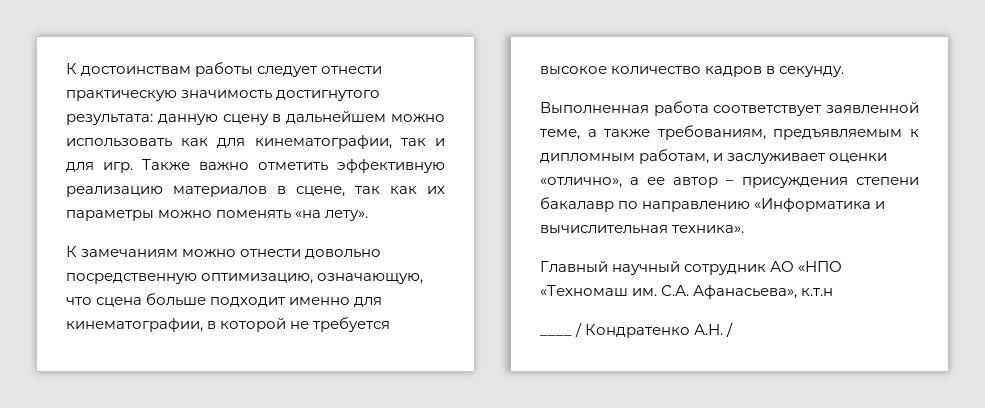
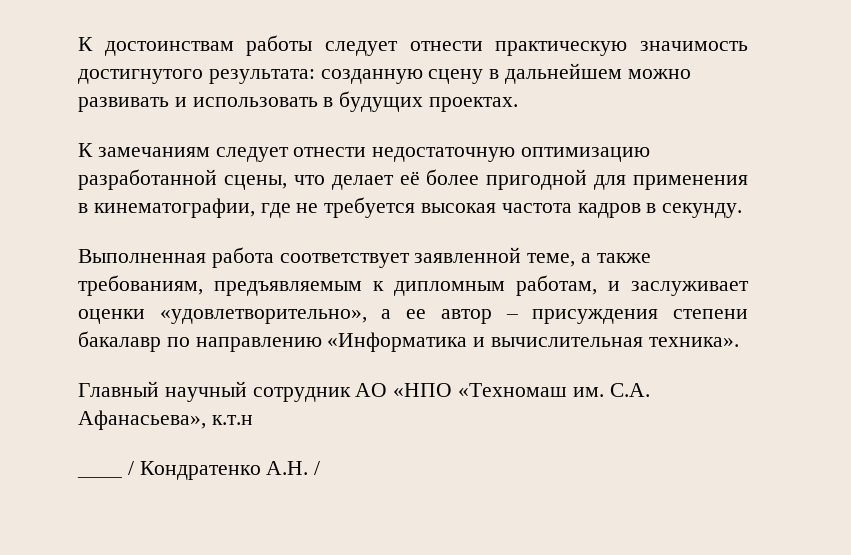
[157,114,218,125] данную -> [320,69,423,84] созданную
[66,135,445,149] [66,159,445,173] [66,186,445,197] [66,210,369,221] [66,246,382,259] [66,273,424,284] [66,293,383,307] [66,317,391,332] [540,66,702,75] использовать как для кинематографии, так и для игр. Также важно отметить эффективную реализацию материалов в сцене, так как их параметры можно поменять «на лету». // К замечаниям можно отнести довольно посредственную оптимизацию, означающую, что сцена больше подходит именно для кинематографии, в которой не требуется высокое количество -> [78,91,519,112] [78,143,651,162] [78,169,748,190] [78,197,572,218] развивать и использовать в будущих проектах. // К замечаниям следует отнести недостаточную оптимизацию разработанной сцены, что делает её более пригодной для применения в кинематографии, где не требуется высокая частота
[540,177,622,188] «отлично», -> [159,309,367,324] «удовлетворительно»,

